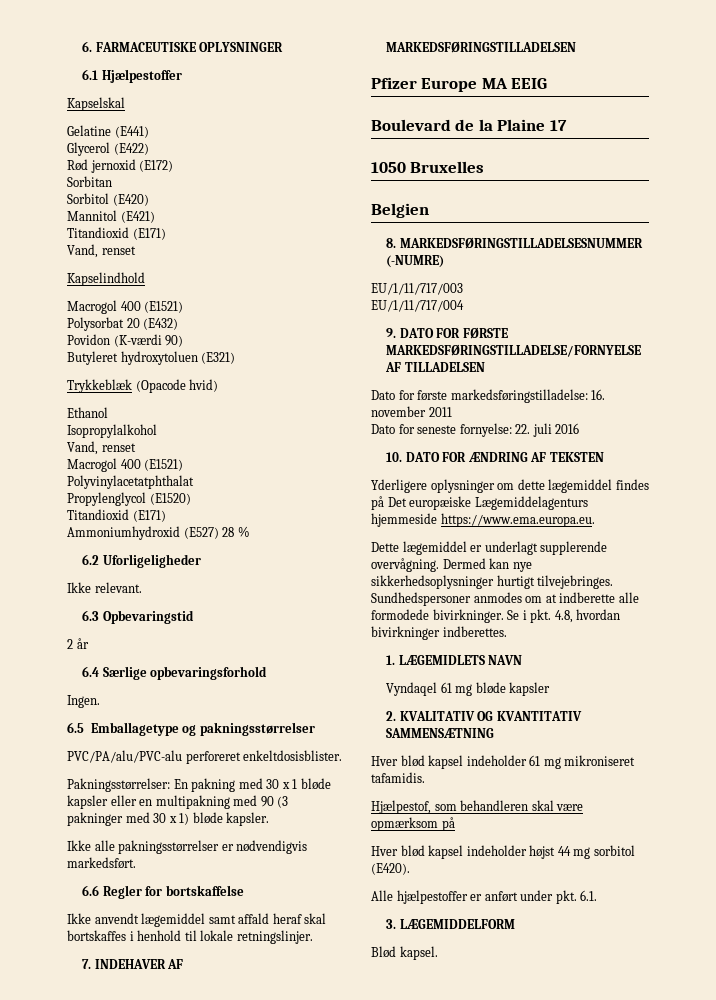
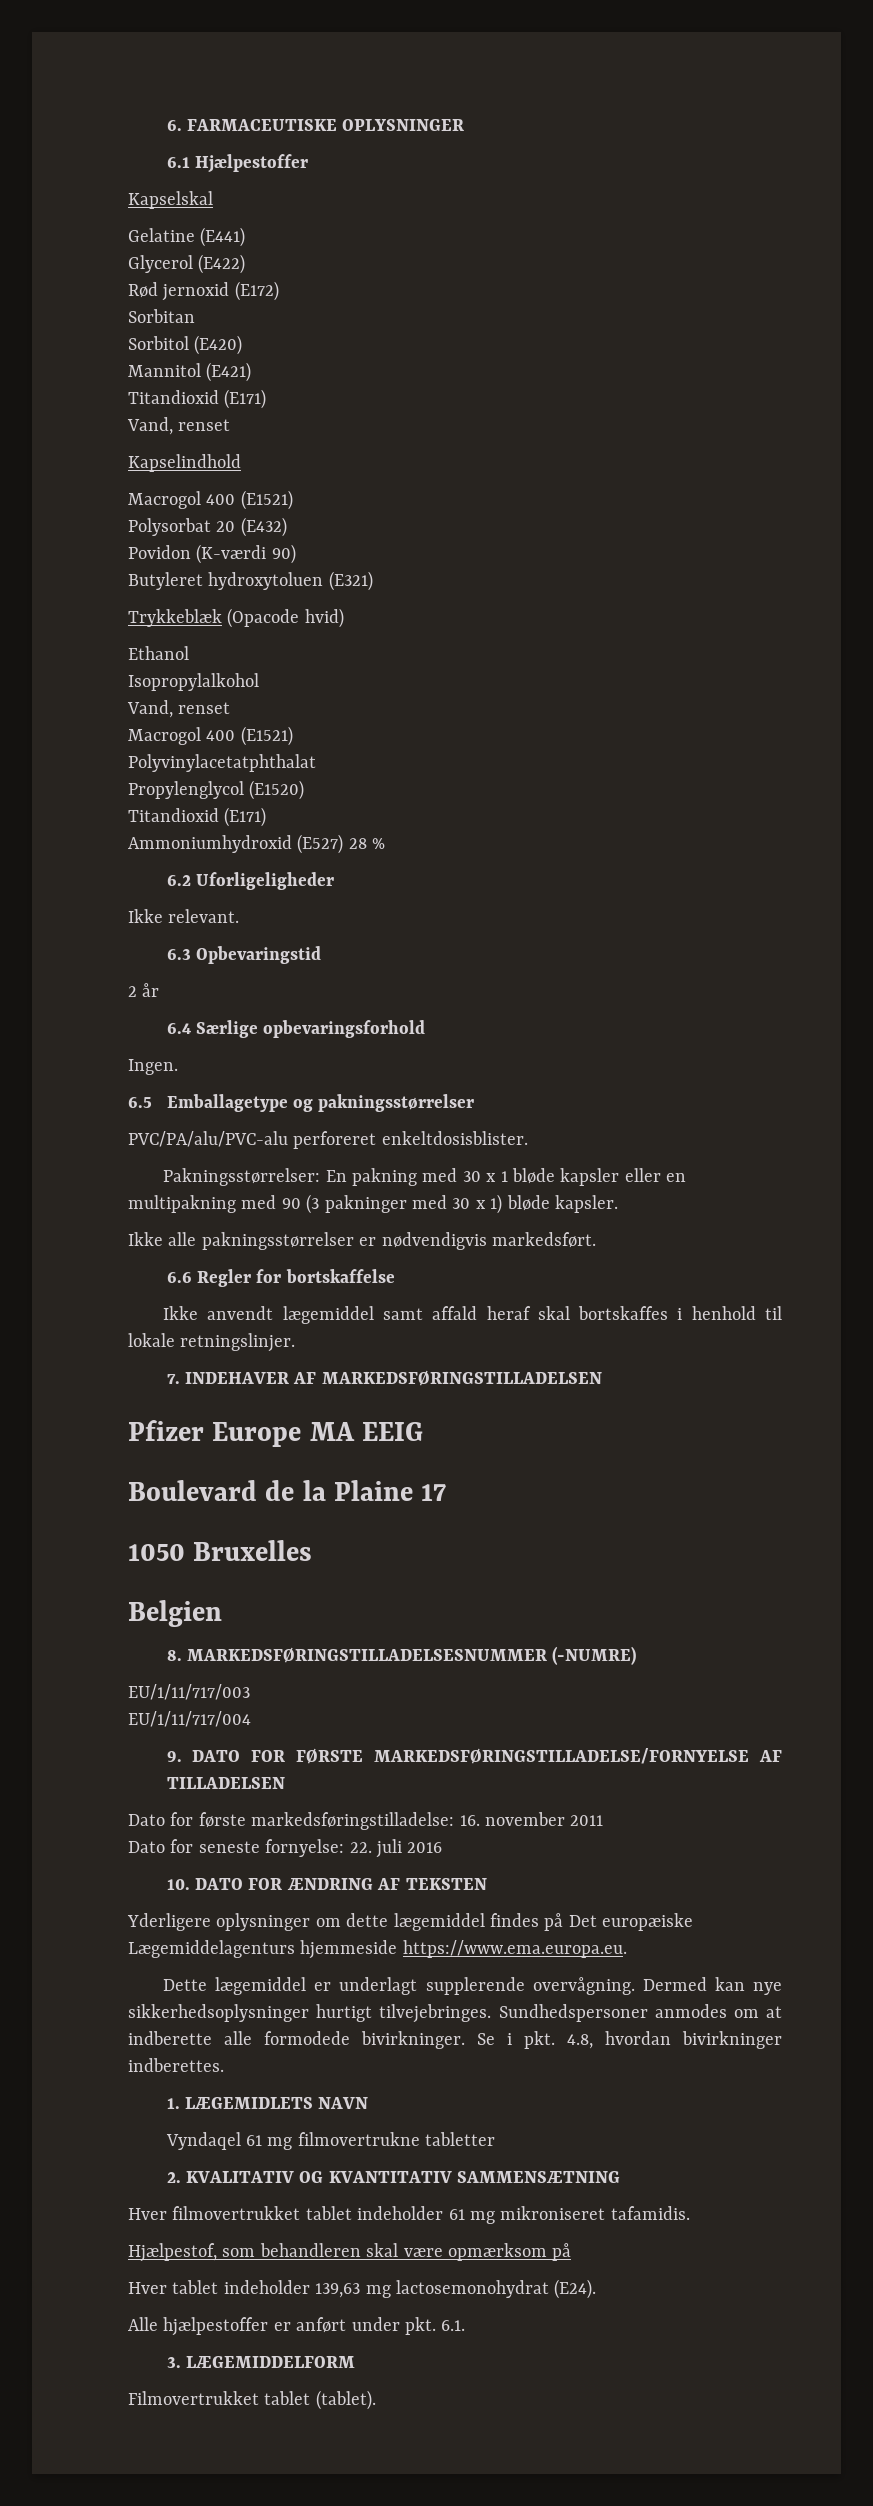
[475,682,551,696] bløde kapsler -> [297,2132,496,2146] filmovertrukne tabletter
[400,755,464,769] blød kapsel -> [172,2206,352,2220] filmovertrukket tablet
[400,845,635,859] [371,863,410,875] blød kapsel indeholder højst 44 mg sorbitol (E420). -> [172,2279,597,2299] tablet indeholder 139,63 mg lactosemonohydrat (E24).
[371,946,438,960] Blød kapsel. -> [128,2390,376,2410] Filmovertrukket tablet (tablet).

